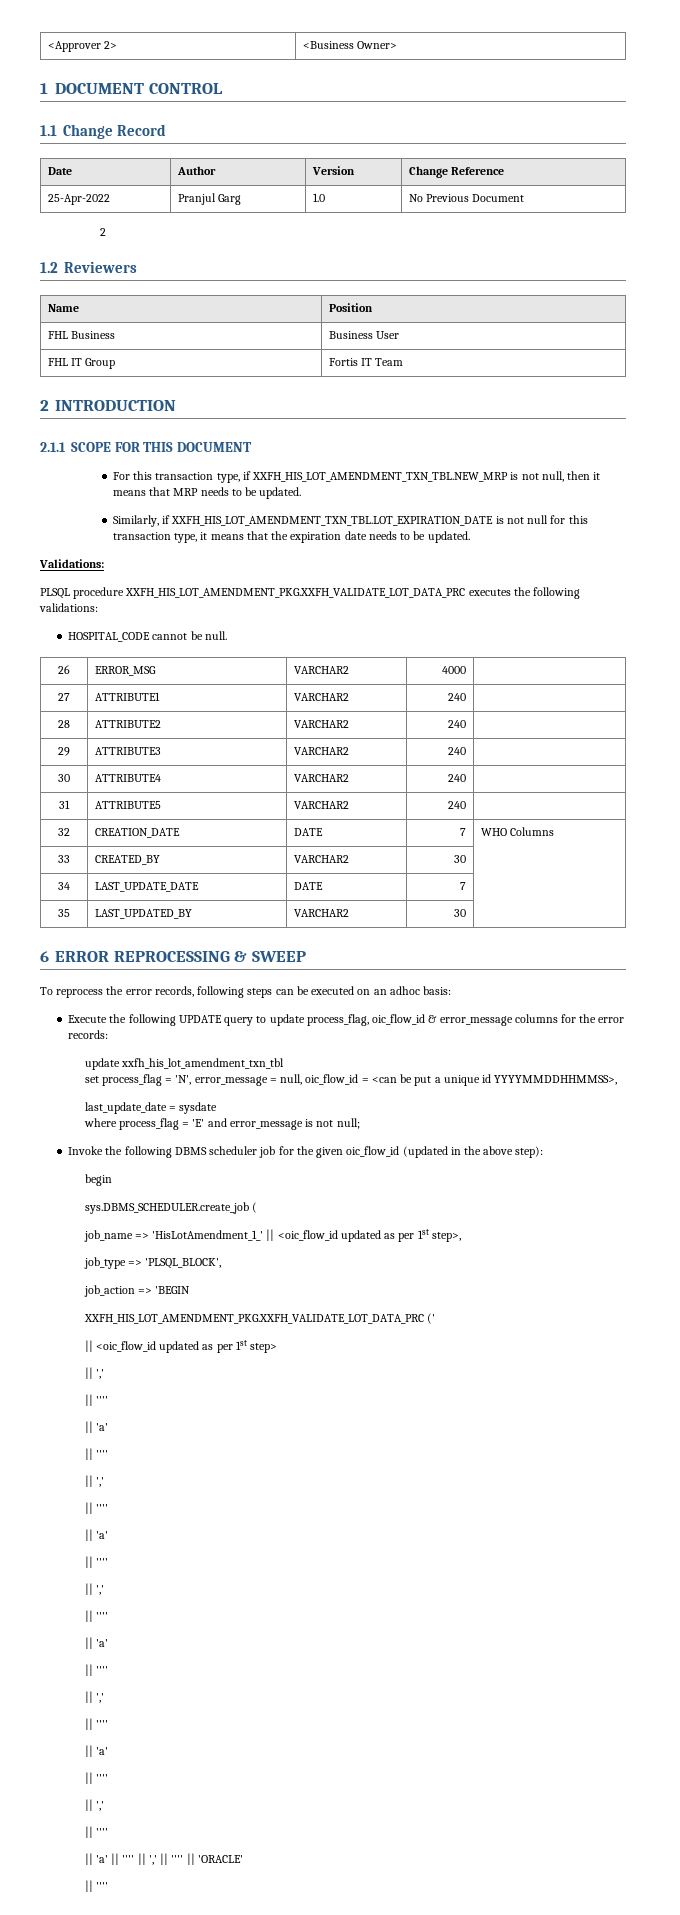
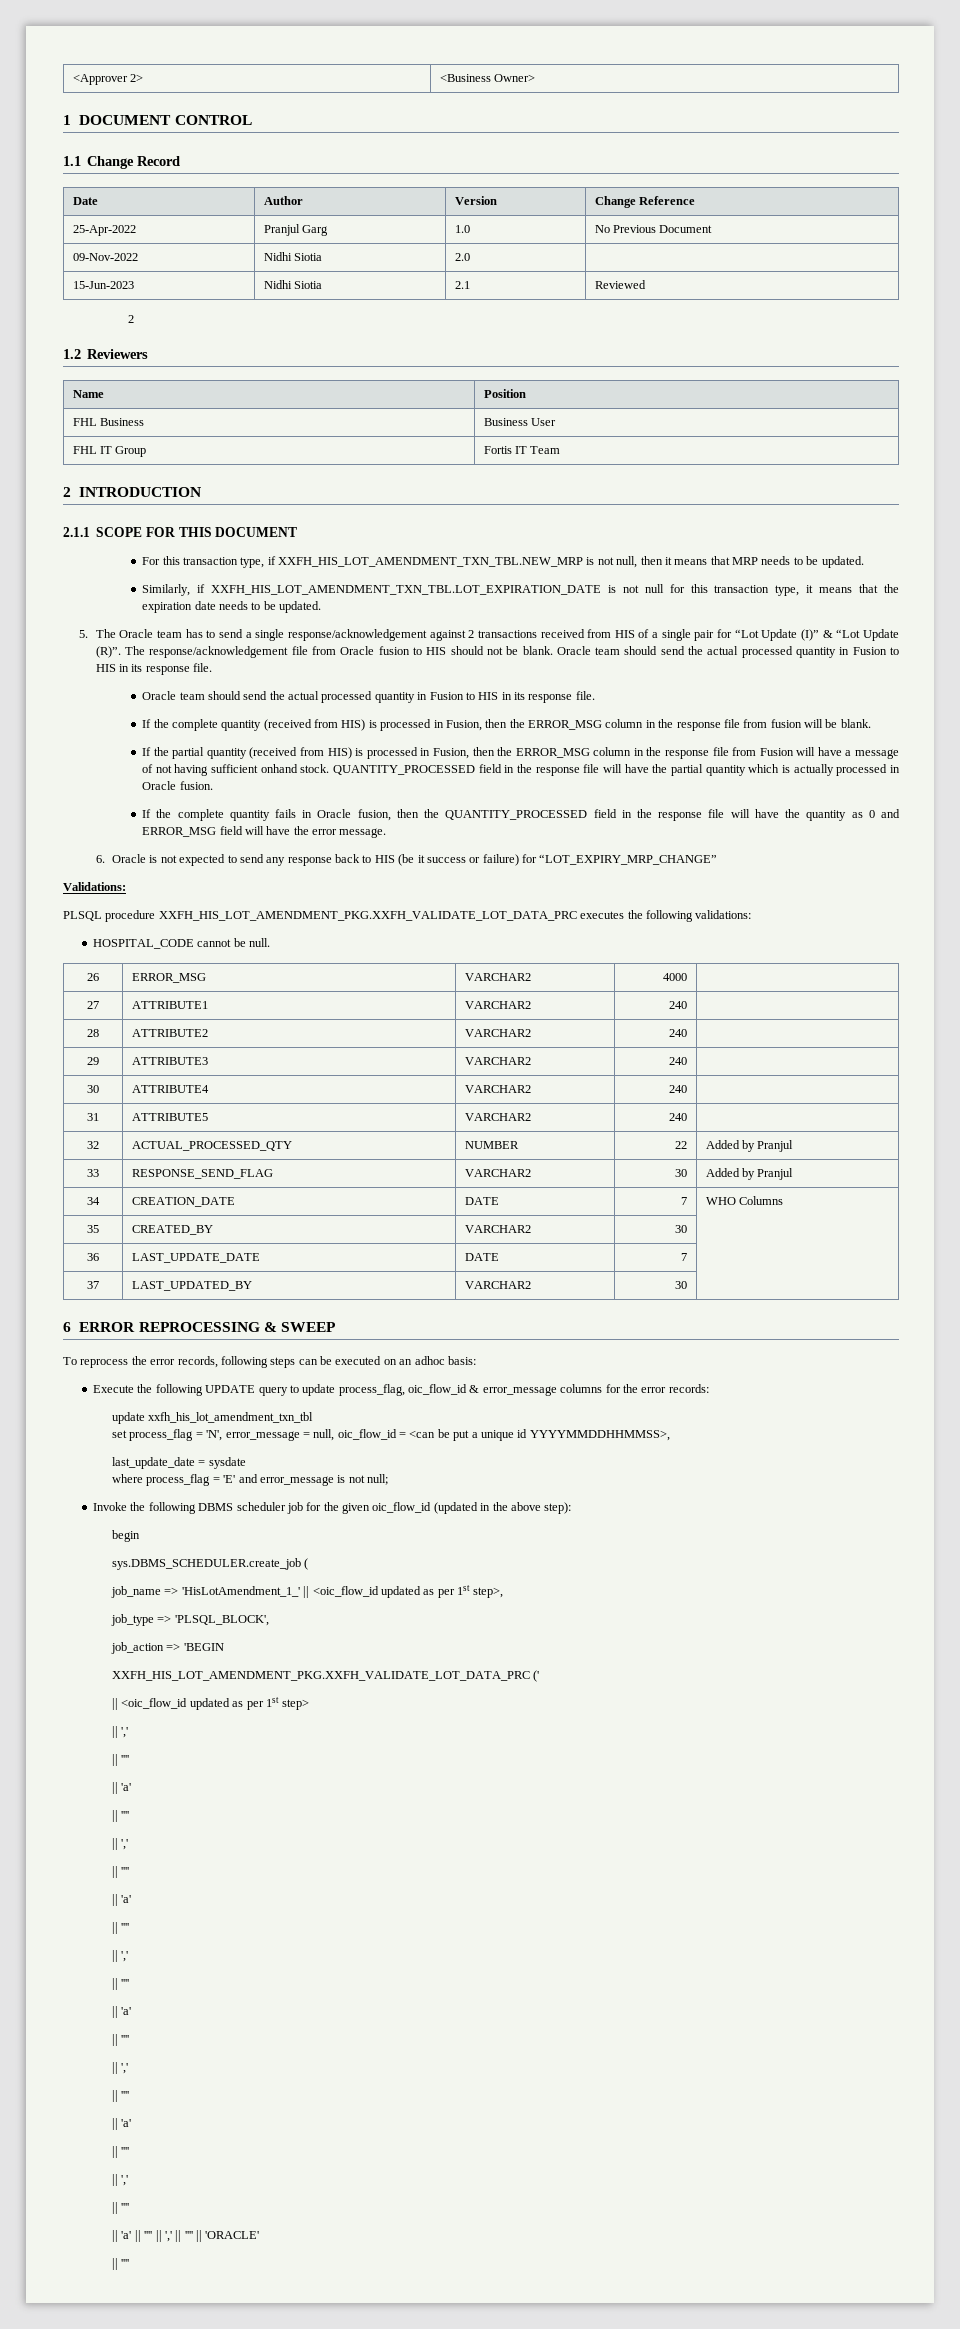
(525, 198) none -> [72,253,138,261] [263,252,322,261] [454,253,470,261] [72,281,134,289] [263,280,322,289] [454,281,470,289] [594,280,646,289] // 09-Nov-2022 | Nidhi Siotia | 2.0 | // 15-Jun-2023 | Nidhi Siotia | 2.1 | Reviewed
(470, 537) none -> [79,629,900,641] [95,646,900,658] [95,663,213,675] [142,691,595,703] [142,719,871,731] [142,747,899,759] [142,764,901,776] [142,781,213,790] [142,809,901,821] [142,826,387,838] [95,854,718,866] // 5. The Oracle team has to send a single response/acknowledgement against 2 transactions received from HIS of a single pair for “Lot Update (I)” & “Lot Update (R)”. The response/acknowledgement file from Oracle fusion to HIS should not be blank. Oracle team should send the actual processed quantity in Fusion to HIS in its response file. // Oracle team should send the actual processed quantity in Fusion to HIS in its response file. // If the complete quantity (received from HIS) is processed in Fusion, then the ERROR_MSG column in the response file from fusion will be blank. // If the partial quantity (received from HIS) is processed in Fusion, then the ERROR_MSG column in the response file from Fusion will have a message of not having sufficient onhand stock. QUANTITY_PROCESSED field in the response file will have the partial quantity which is actually processed in Oracle fusion. // If the complete quantity fails in Oracle fusion, then the QUANTITY_PROCESSED field in the response file will have the quantity as 0 and ERROR_MSG field will have the error message. // 6. Oracle is not expected to send any response back to HIS (be it success or failure) for “LOT_EXPIRY_MRP_CHANGE”
(70, 832) none -> [131,1141,292,1151] [464,1141,519,1149] [675,1141,688,1149] [705,1140,794,1152] [87,1169,99,1177] [131,1169,273,1179] [464,1169,531,1177] [675,1169,688,1177] [705,1168,794,1180] [87,1197,100,1205] | ACTUAL_PROCESSED_QTY | NUMBER | 22 | Added by Pranjul // 33 | RESPONSE_SEND_FLAG | VARCHAR2 | 30 | Added by Pranjul // 34
[58,855,70,863] 33 -> [87,1225,99,1233] 35
[58,882,70,890] 34 -> [87,1253,99,1261] 36
[58,909,70,917] 35 -> [87,1281,99,1289] 37

